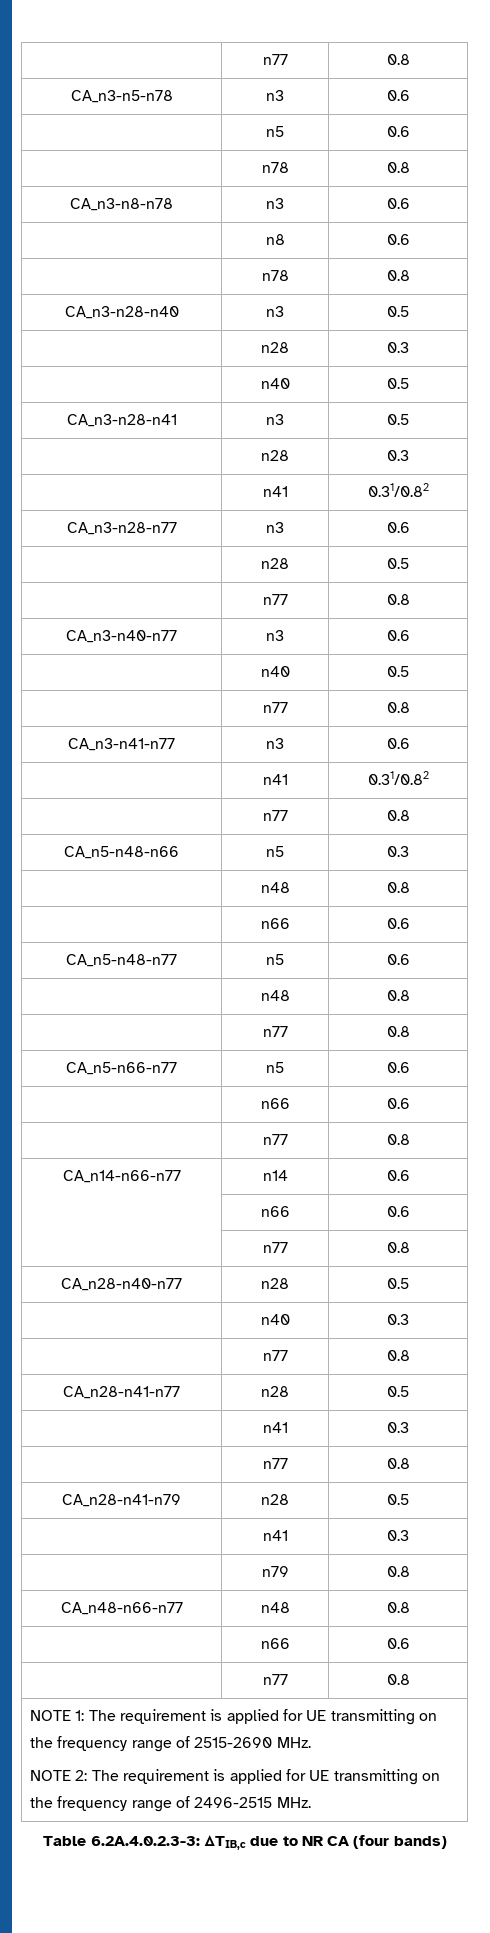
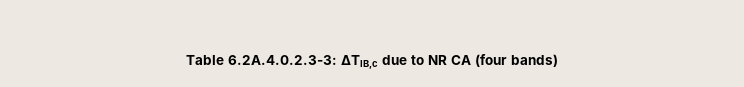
[262,54,288,65] [386,54,410,65] [70,90,173,103] [266,90,284,101] [386,90,410,101] [266,126,284,137] [386,126,410,137] [261,162,289,173] [386,162,410,173] [70,198,173,211] [266,198,284,209] [386,198,410,209] [265,234,285,245] [386,234,410,245] [261,270,289,281] [386,270,410,281] [64,306,179,319] [266,306,284,317] [387,306,409,317] [261,342,289,353] [387,342,409,353] [260,378,290,389] [387,378,409,389] [66,414,177,427] [266,414,284,425] [387,414,409,425] [261,450,289,461] [387,450,409,461] [262,486,288,497] [367,483,429,497] [66,522,177,535] [266,522,284,533] [386,522,410,533] [261,558,289,569] [387,558,409,569] [262,594,288,605] [386,594,410,605] [66,630,177,643] [266,630,284,641] [386,630,410,641] [260,666,290,677] [387,666,409,677] [262,702,288,713] [386,702,410,713] [68,738,175,751] [266,738,284,749] [386,738,410,749] [262,774,288,785] [367,771,429,785] [262,810,288,821] [386,810,410,821] [64,846,179,859] [266,846,284,857] [387,846,409,857] [260,882,290,893] [386,882,410,893] [260,918,290,929] [386,918,410,929] [66,954,177,967] [266,954,284,965] [386,954,410,965] [260,990,290,1001] [386,990,410,1001] [262,1026,288,1037] [386,1026,410,1037] [66,1062,177,1075] [266,1062,284,1073] [386,1062,410,1073] [260,1098,290,1109] [386,1098,410,1109] [262,1134,288,1145] [386,1134,410,1145] [62,1170,181,1183] [262,1170,288,1181] [386,1170,410,1181] [260,1206,290,1217] [386,1206,410,1217] [262,1242,288,1253] [386,1242,410,1253] [61,1278,182,1291] [261,1278,289,1289] [387,1278,409,1289] [260,1314,290,1325] [387,1314,409,1325] [262,1350,288,1361] [386,1350,410,1361] [63,1386,180,1399] [261,1386,289,1397] [387,1386,409,1397] [262,1422,288,1433] [387,1422,409,1433] [262,1458,288,1469] [386,1458,410,1469] [62,1494,181,1507] [261,1494,289,1505] [387,1494,409,1505] [262,1530,288,1541] [387,1530,409,1541] [261,1566,289,1577] [386,1566,410,1577] [60,1602,183,1615] [260,1602,290,1613] [386,1602,410,1613] [260,1638,290,1649] [386,1638,410,1649] [262,1674,288,1685] [386,1674,410,1685] [30,1709,437,1725] [30,1736,311,1752] [30,1769,440,1785] [30,1796,311,1812] | n77 | 0.8 // CA_n3-n5-n78 | n3 | 0.6 // | n5 | 0.6 // | n78 | 0.8 // CA_n3-n8-n78 | n3 | 0.6 // | n8 | 0.6 // | n78 | 0.8 // CA_n3-n28-n40 | n3 | 0.5 // | n28 | 0.3 // | n40 | 0.5 // CA_n3-n28-n41 | n3 | 0.5 // | n28 | 0.3 // | n41 | 0.31/0.82 // CA_n3-n28-n77 | n3 | 0.6 // | n28 | 0.5 // | n77 | 0.8 // CA_n3-n40-n77 | n3 | 0.6 // | n40 | 0.5 // | n77 | 0.8 // CA_n3-n41-n77 | n3 | 0.6 // | n41 | 0.31/0.82 // | n77 | 0.8 // CA_n5-n48-n66 | n5 | 0.3 // | n48 | 0.8 // | n66 | 0.6 // CA_n5-n48-n77 | n5 | 0.6 // | n48 | 0.8 // | n77 | 0.8 // CA_n5-n66-n77 | n5 | 0.6 // | n66 | 0.6 // | n77 | 0.8 // CA_n14-n66-n77 | n14 | 0.6 // | n66 | 0.6 // | n77 | 0.8 // CA_n28-n40-n77 | n28 | 0.5 // | n40 | 0.3 // | n77 | 0.8 // CA_n28-n41-n77 | n28 | 0.5 // | n41 | 0.3 // | n77 | 0.8 // CA_n28-n41-n79 | n28 | 0.5 // | n41 | 0.3 // | n79 | 0.8 // CA_n48-n66-n77 | n48 | 0.8 // | n66 | 0.6 // | n77 | 0.8 // NOTE 1: The requirement is applied for UE transmitting on the frequency range of 2515-2690 MHz. // NOTE 2: The requirement is applied for UE transmitting on the frequency range of 2496-2515 MHz. // -> (186, 60) none

